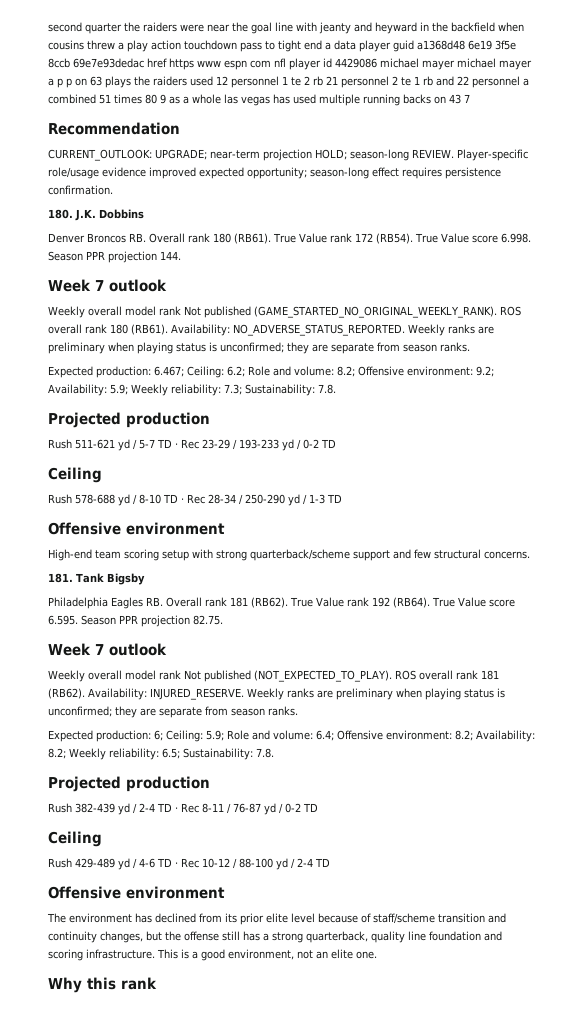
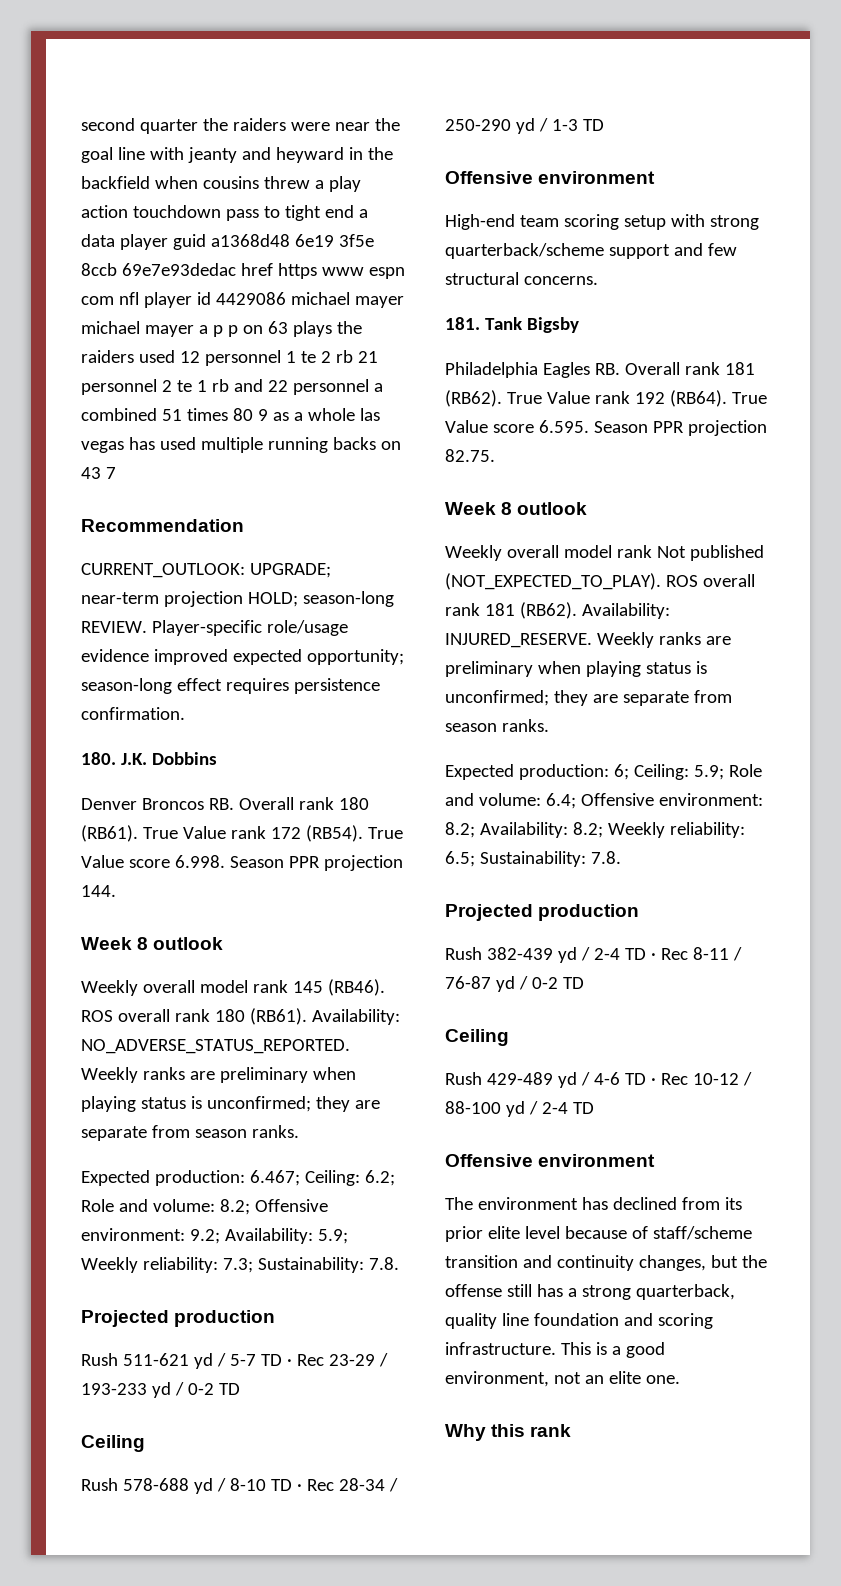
[95,279,167,292] [48,306,497,318] 7 outlook // Weekly overall model rank Not published (GAME_STARTED_NO_ORIGINAL_WEEKLY_RANK). -> [137,937,224,950] [81,979,385,996] 8 outlook // Weekly overall model rank 145 (RB46).
[95,644,104,655] 7 -> [501,502,513,515] 8

